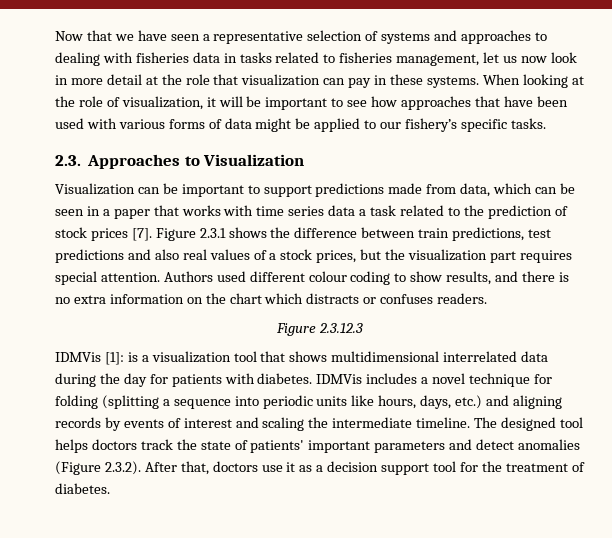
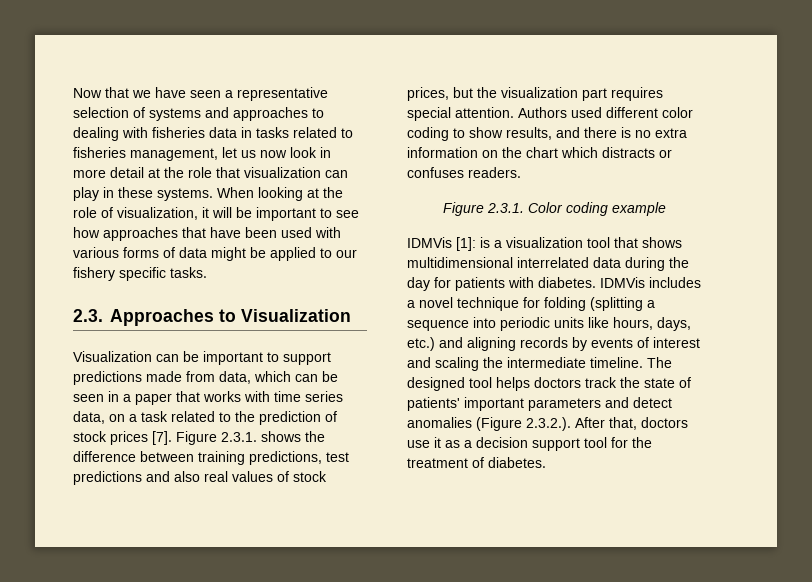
[348,78,372,88] pay -> [73,187,99,201] play
[405,118,458,132] fishery’s -> [73,267,115,281] fishery
[328,205,356,216] data -> [73,411,125,424] data, on
[199,228,226,238] 2.3.1 -> [221,432,257,442] 2.3.1.
[418,228,450,238] train -> [198,451,245,465] training
[269,253,277,260] a -> (289, 476) none
[308,271,347,282] colour -> [662,107,693,118] color
[318,323,363,333] 2.3.12.3 -> [486,202,666,216] 2.3.1. Color coding example
[104,461,141,475] 2.3.2). -> [526,417,571,431] 2.3.2.).

